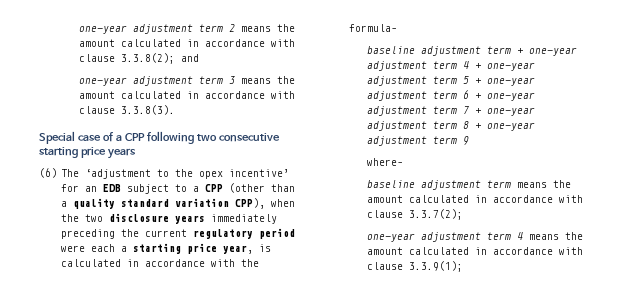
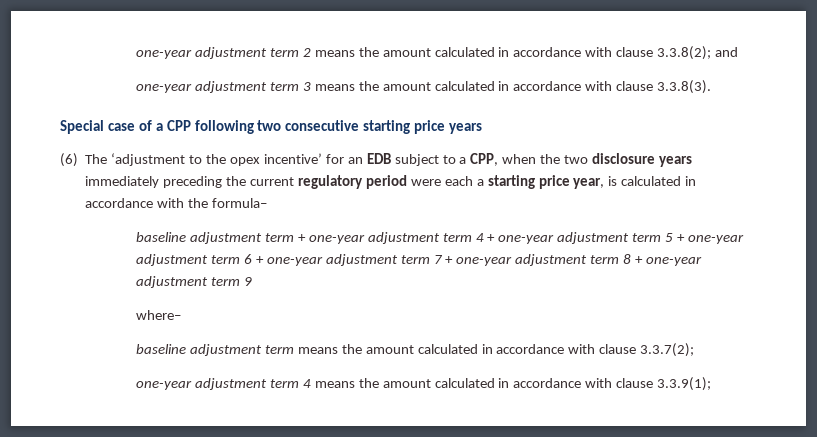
[205,183,296,193] [61,198,266,209] CPP (other than a quality standard variation CPP), -> [470,153,499,166] CPP,

